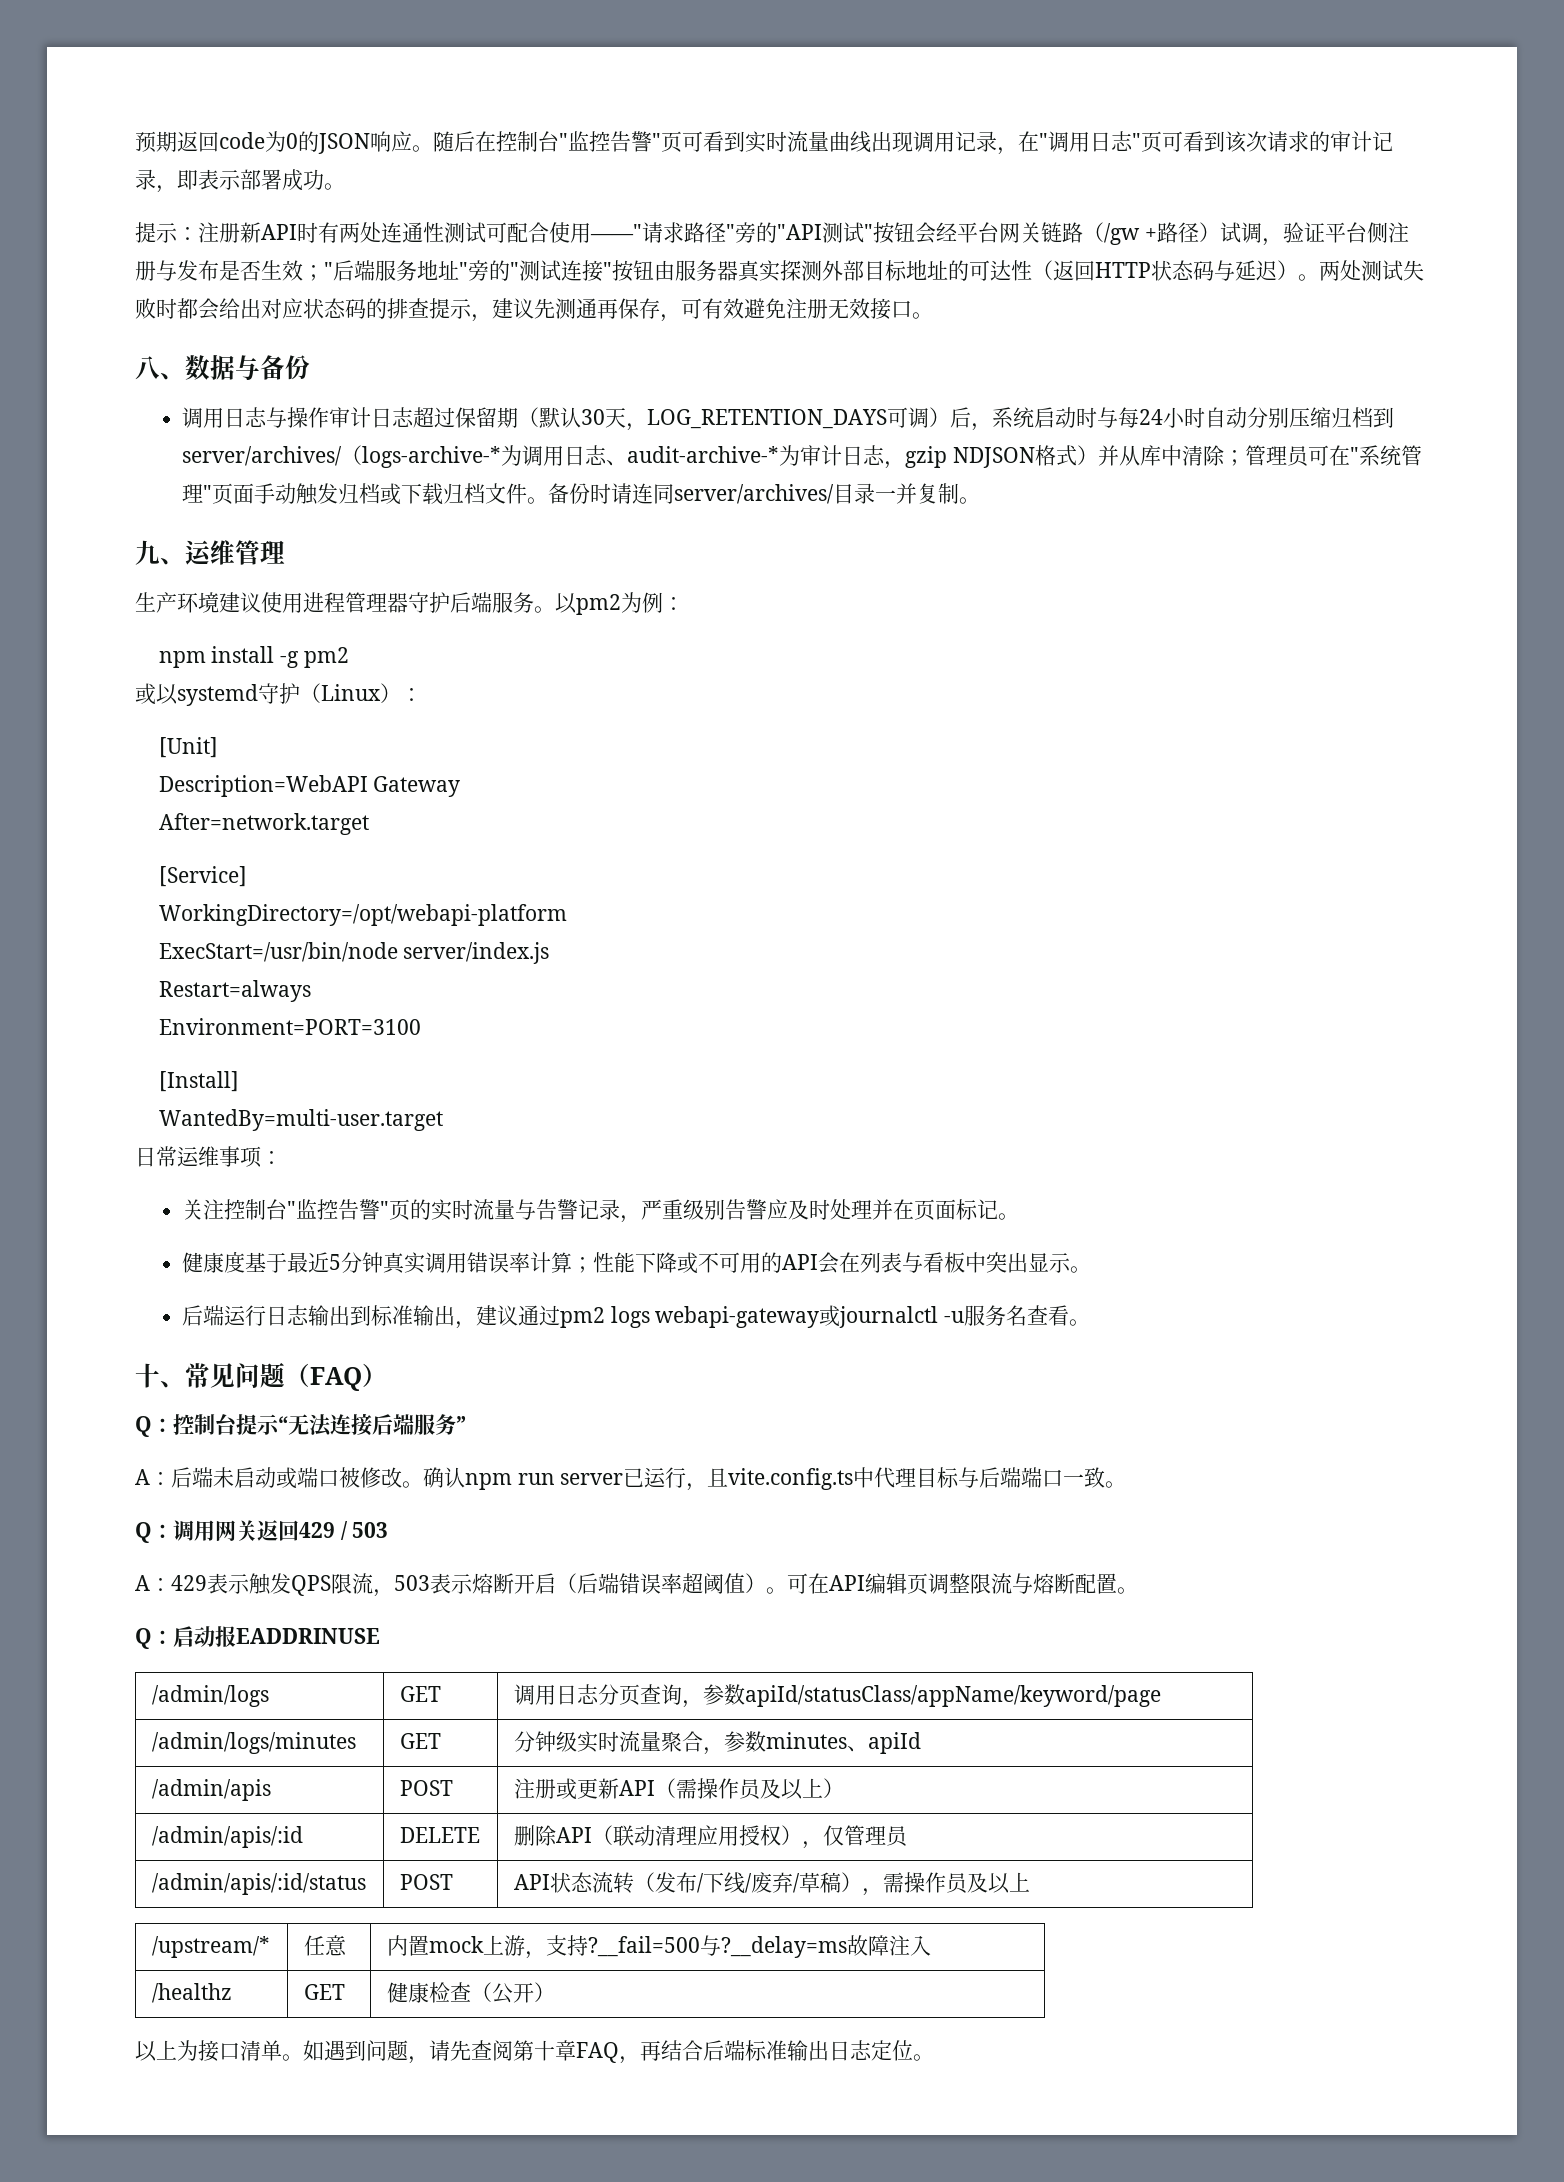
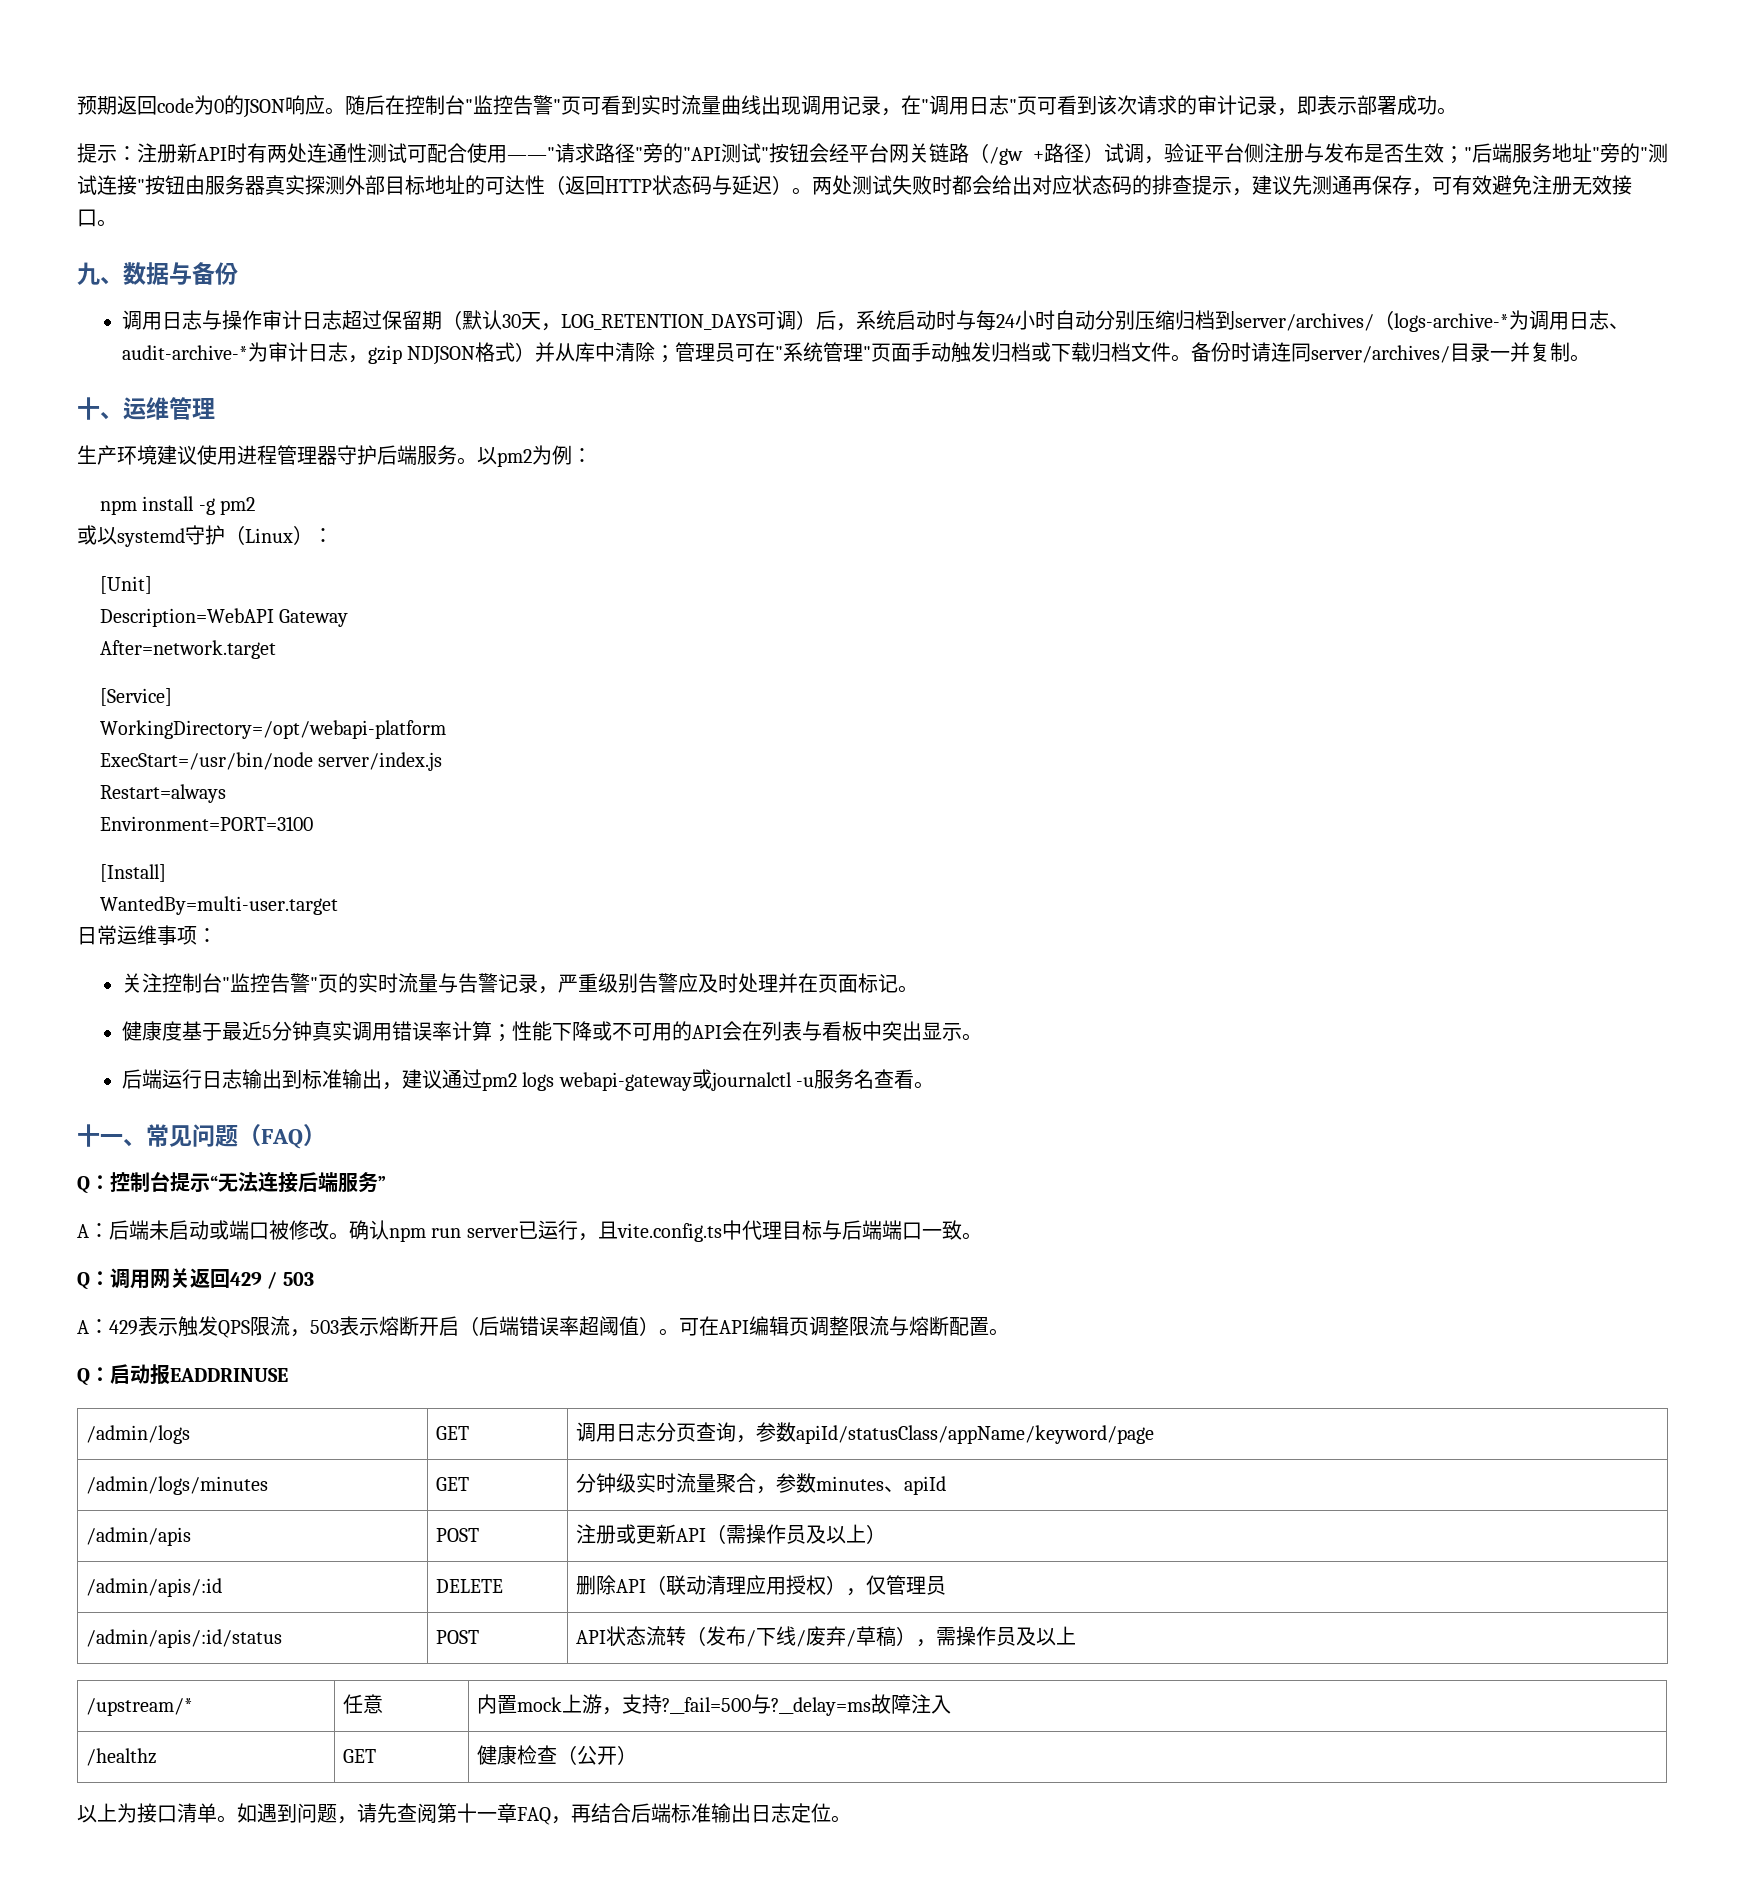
[135,356,160,380] 八 -> [77,262,100,285] 九
[135,540,160,565] 九 -> [77,397,100,420] 十
(160, 1375) none -> [100,1134,123,1144] 一
(555, 2050) none -> [477,1812,497,1821] 一

